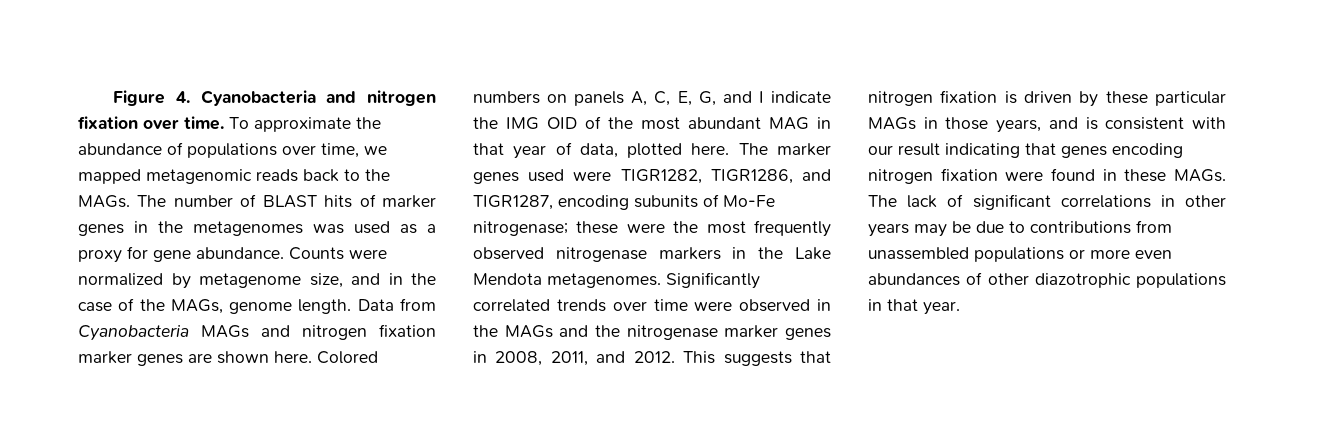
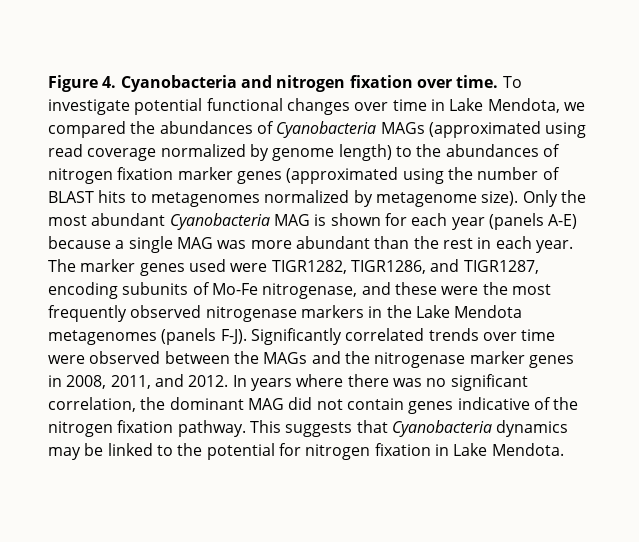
[254,117,381,132] [78,142,387,158] [78,169,390,184] [78,194,436,208] [78,221,436,236] [78,246,387,263] [78,273,436,289] [78,298,436,314] [78,324,436,341] [78,351,378,366] [473,91,831,106] [473,116,831,130] [473,142,730,159] approximate the abundance of populations over time, we mapped metagenomic reads back to the MAGs. The number of BLAST hits of marker genes in the metagenomes was used as a proxy for gene abundance. Counts were normalized by metagenome size, and in the case of the MAGs, genome length. Data from Cyanobacteria MAGs and nitrogen fixation marker genes are shown here. Colored numbers on panels A, C, E, G, and I indicate the IMG OID of the most abundant MAG in that year of data, plotted here. -> [48,98,585,115] [48,121,587,138] [48,144,560,161] [48,167,560,184] [48,190,586,207] [48,213,578,230] [48,236,573,253] investigate potential functional changes over time in Lake Mendota, we compared the abundances of Cyanobacteria MAGs (approximated using read coverage normalized by genome length) to the abundances of nitrogen fixation marker genes (approximated using the number of BLAST hits to metagenomes normalized by metagenome size). Only the most abundant Cyanobacteria MAG is shown for each year (panels A-E) because a single MAG was more abundant than the rest in each year.
[473,221,568,236] nitrogenase; -> [262,282,391,299] nitrogenase, and
[547,273,661,288] metagenomes. -> [48,328,247,345] metagenomes (panels F-J).
[817,299,831,311] in -> [164,351,230,364] between
[683,351,831,366] [868,90,1226,107] [868,117,1226,133] [868,143,1183,158] [868,168,1226,184] [868,194,1226,210] [868,220,1172,237] [868,247,1172,262] [868,272,1226,288] [868,299,960,315] This suggests that nitrogen fixation is driven by these particular MAGs in those years, and is consistent with our result indicating that genes encoding nitrogen fixation were found in these MAGs. The lack of significant correlations in other years may be due to contributions from unassembled populations or more even abundances of other diazotrophic populations in that year. -> [232,374,528,391] [48,397,579,414] [48,420,569,437] [48,443,564,460] In years where there was no significant correlation, the dominant MAG did not contain genes indicative of the nitrogen fixation pathway. This suggests that Cyanobacteria dynamics may be linked to the potential for nitrogen fixation in Lake Mendota.

